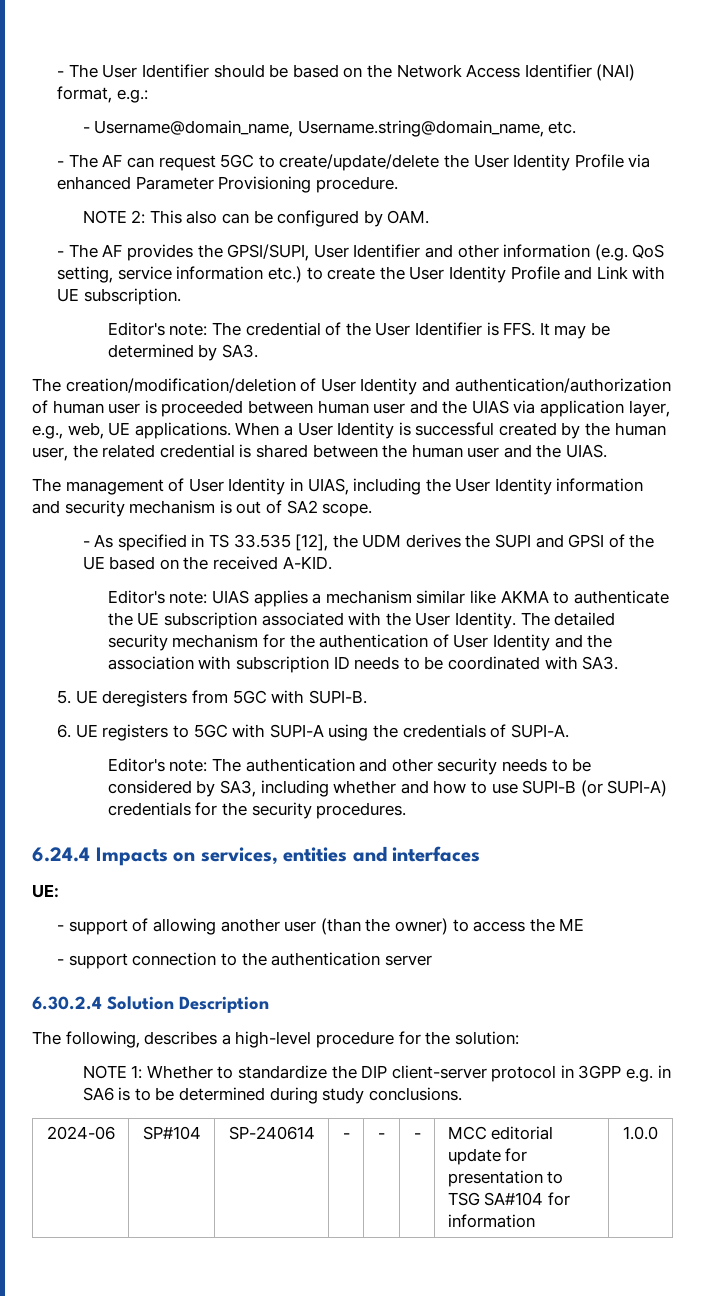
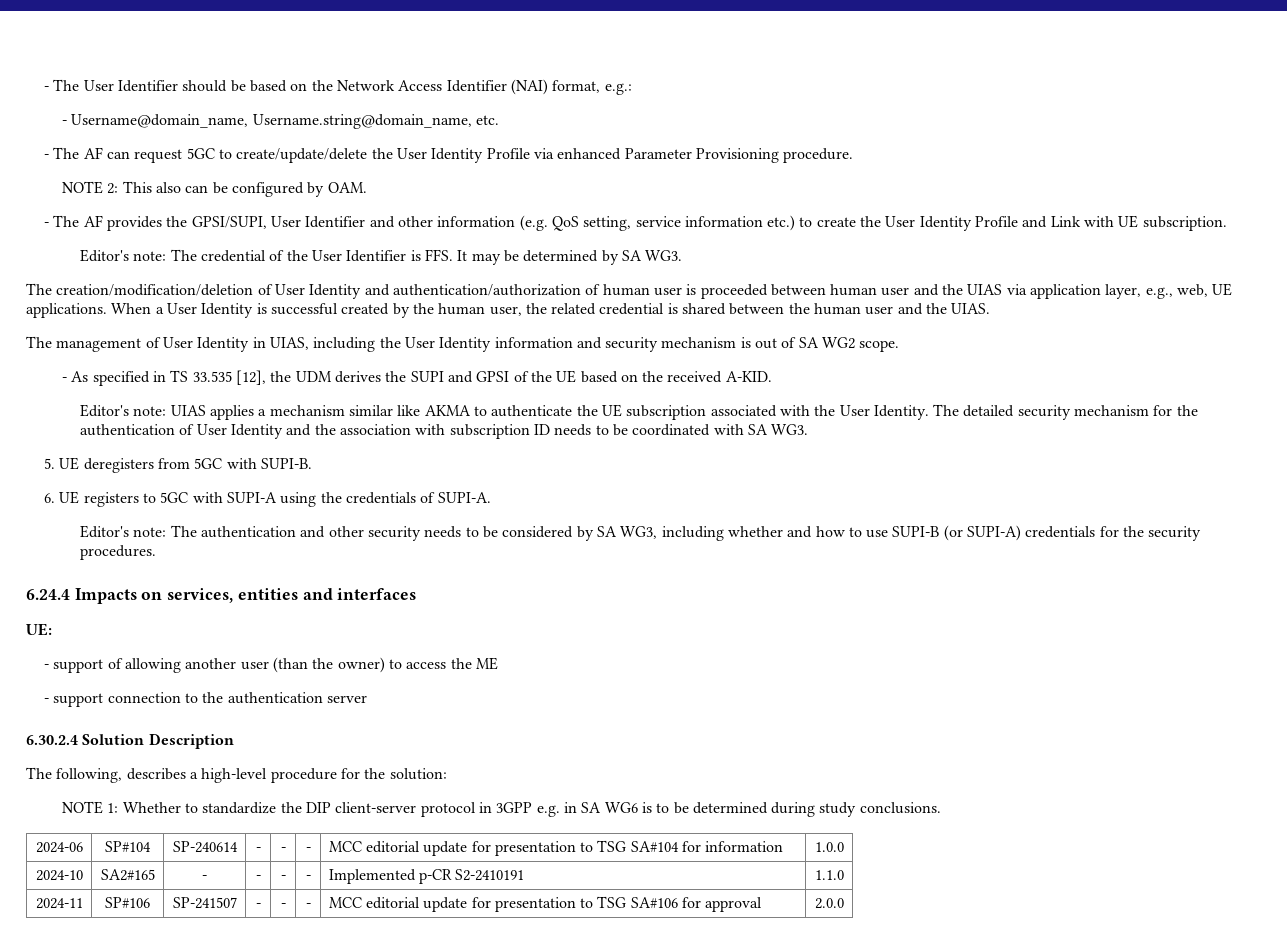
[222,344,259,358] SA3. -> [621,250,683,261] SA WG3.
[286,500,318,514] SA2 -> [798,337,856,349] SA WG2
[582,656,619,670] SA3. -> [747,424,809,435] SA WG3.
[220,780,257,797] SA3, -> [596,526,658,539] SA WG3,
[82,1087,114,1101] SA6 -> [581,802,638,813] SA WG6
(658, 1133) none -> [35,870,83,881] [100,869,155,881] [202,875,207,880] [255,875,261,880] [280,875,286,880] [305,875,311,880] [328,869,525,884] [814,870,844,880] [35,898,83,909] [105,897,150,908] [172,897,237,909] [255,903,261,908] [280,903,286,908] [305,903,311,908] [328,896,763,912] [814,898,844,909] // 2024-10 | SA2#165 | - | - | - | - | Implemented p-CR S2-2410191 | 1.1.0 // 2024-11 | SP#106 | SP-241507 | - | - | - | MCC editorial update for presentation to TSG SA#106 for approval | 2.0.0

